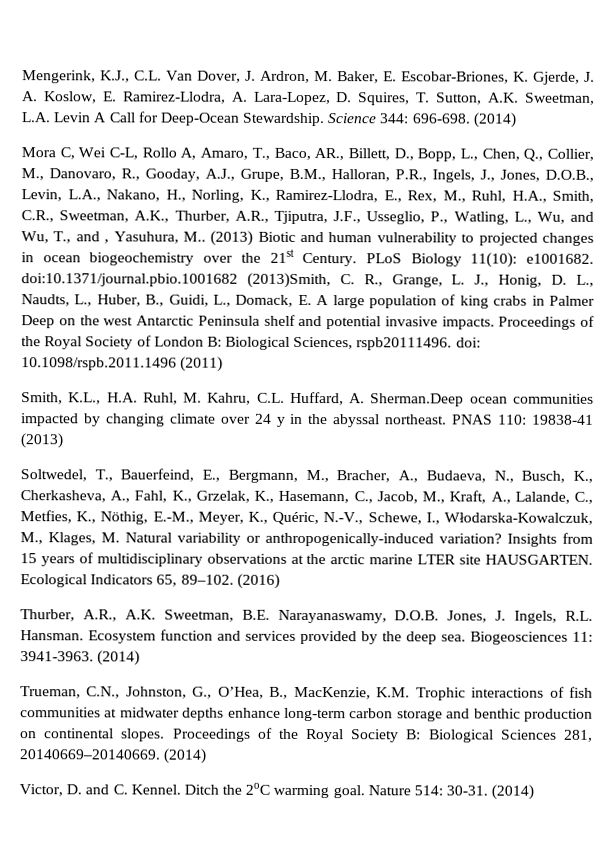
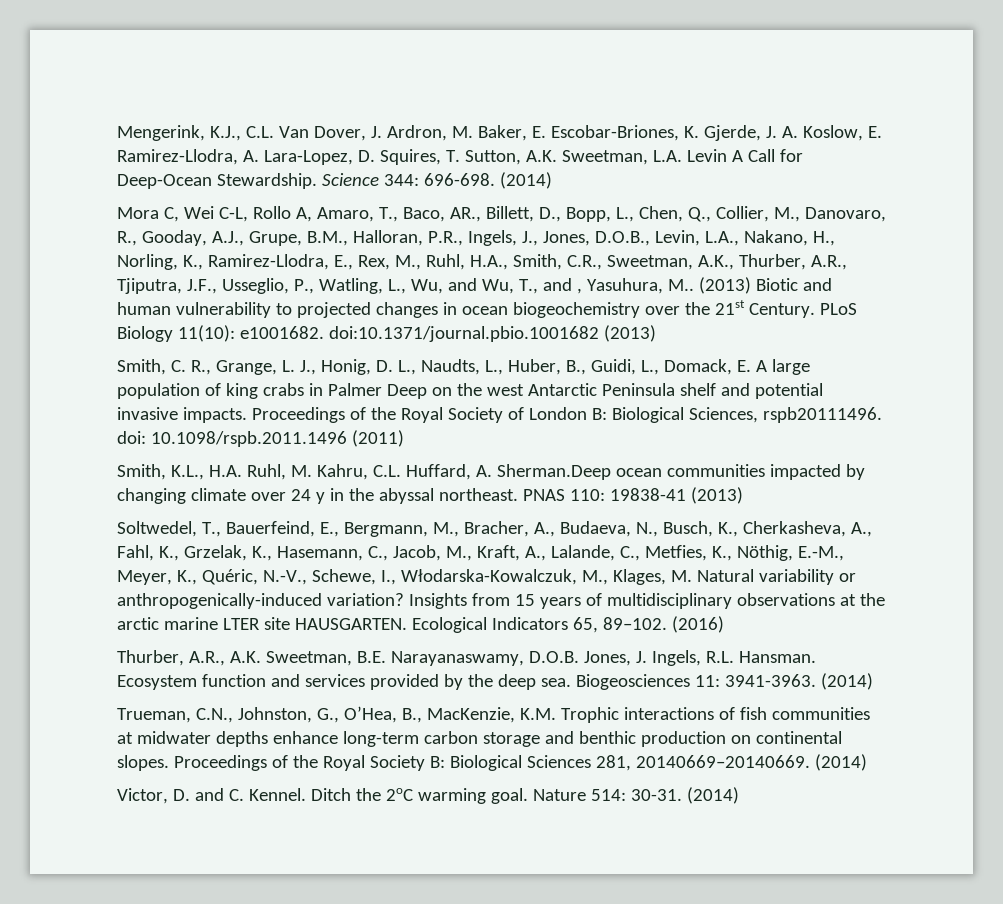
[246,272,331,289] (2013)Smith, -> [603,325,656,342] [117,359,166,375] (2013) // Smith,

